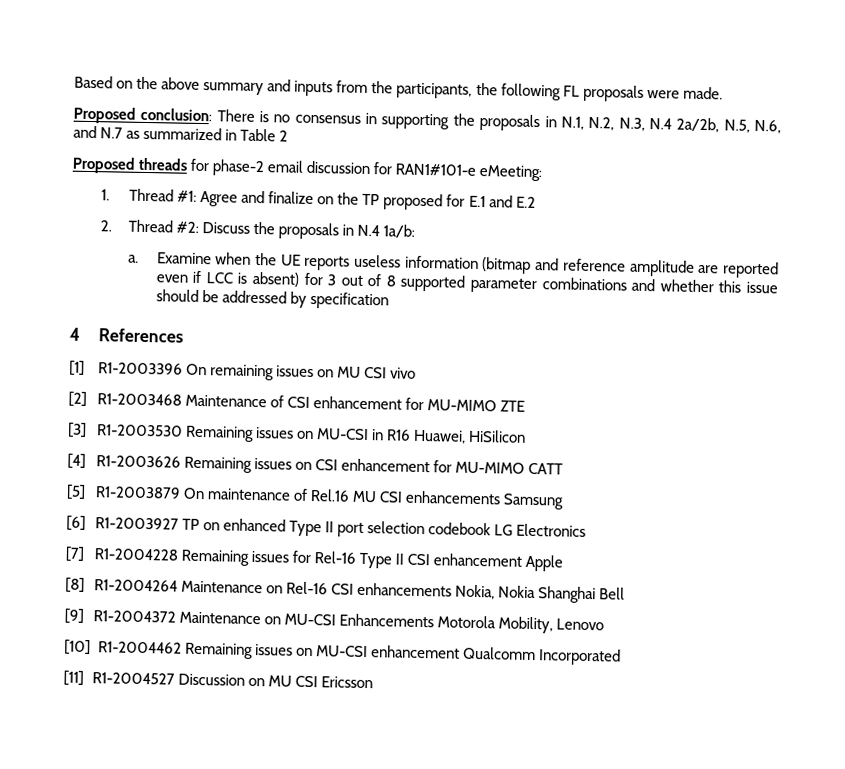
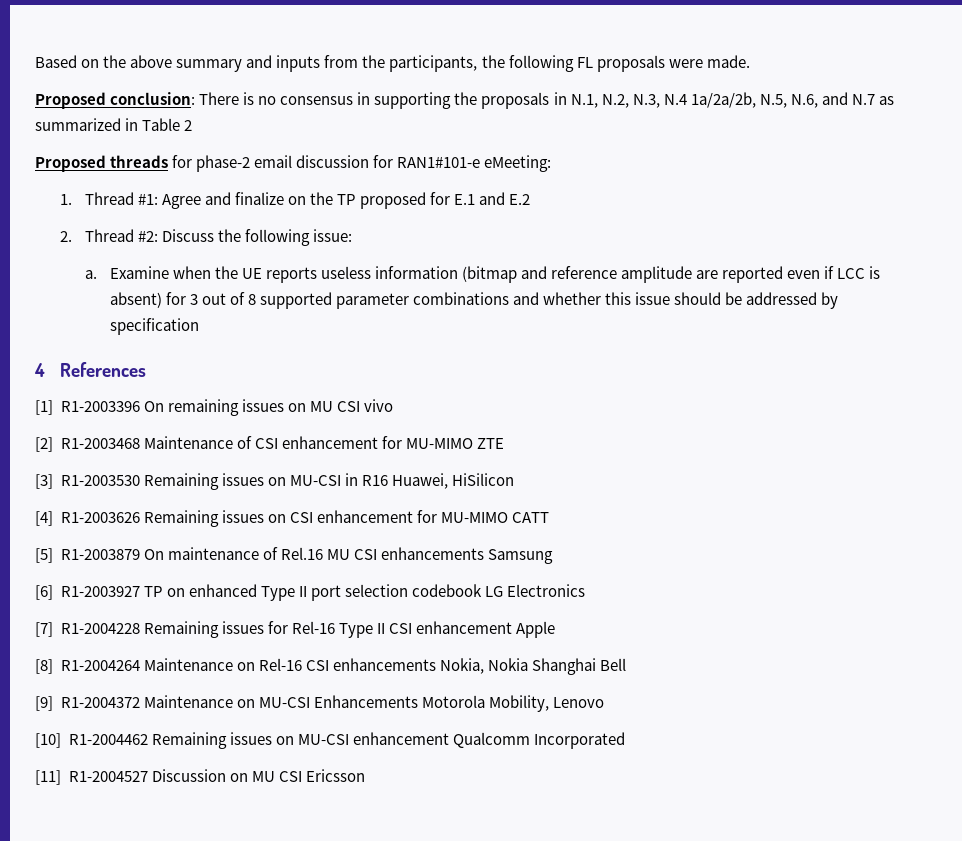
[676,117,720,133] 2a/2b, -> [690,92,756,108] 1a/2a/2b,
[278,222,416,240] proposals in N.4 1a/b: -> [244,229,352,246] following issue:

